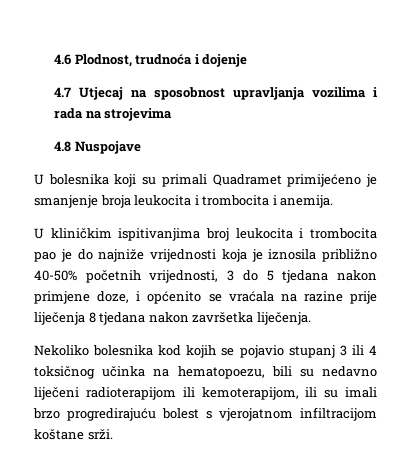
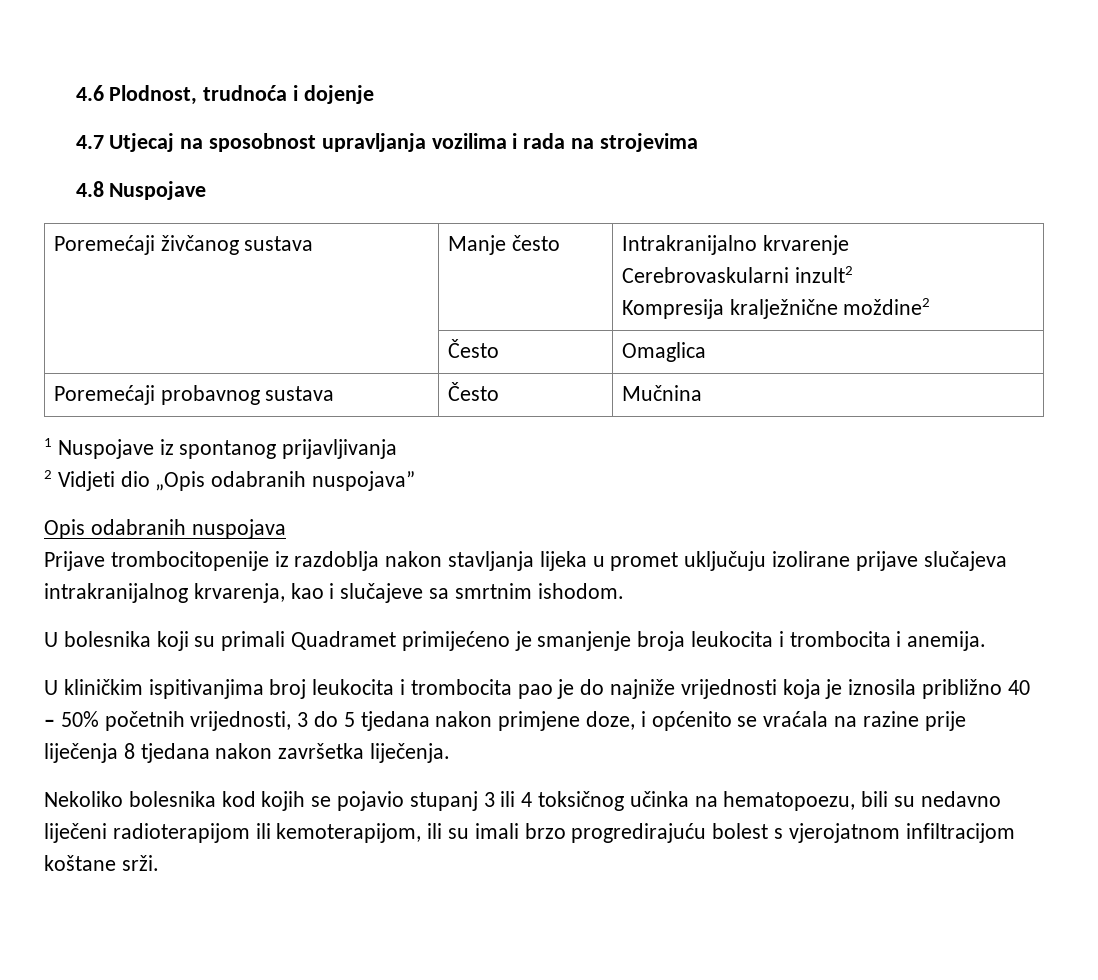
(141, 147) none -> [53,235,314,255] [447,235,560,255] [621,235,849,255] [621,266,853,283] [621,298,931,319] [447,339,499,358] [621,342,706,362] [53,385,335,405] [447,382,499,401] [621,385,702,401] [44,438,398,459] [44,470,416,491] [44,519,286,539] [44,551,1007,571] [44,583,624,603] // Poremećaji živčanog sustava | Manje često | Intrakranijalno krvarenje // Cerebrovaskularni inzult2 // Kompresija kralježnične moždine2 // | Često | Omaglica // Poremećaji probavnog sustava | Često | Mučnina // 1 Nuspojave iz spontanog prijavljivanja // 2 Vidjeti dio „Opis odabranih nuspojava” // Opis odabranih nuspojava // Prijave trombocitopenije iz razdoblja nakon stavljanja lijeka u promet uključuju izolirane prijave slučajeva intrakranijalnog krvarenja, kao i slučajeve sa smrtnim ishodom.
[34,270,77,281] 40-50% -> [1007,680,1030,695] [44,711,99,727] 40 – 50%

